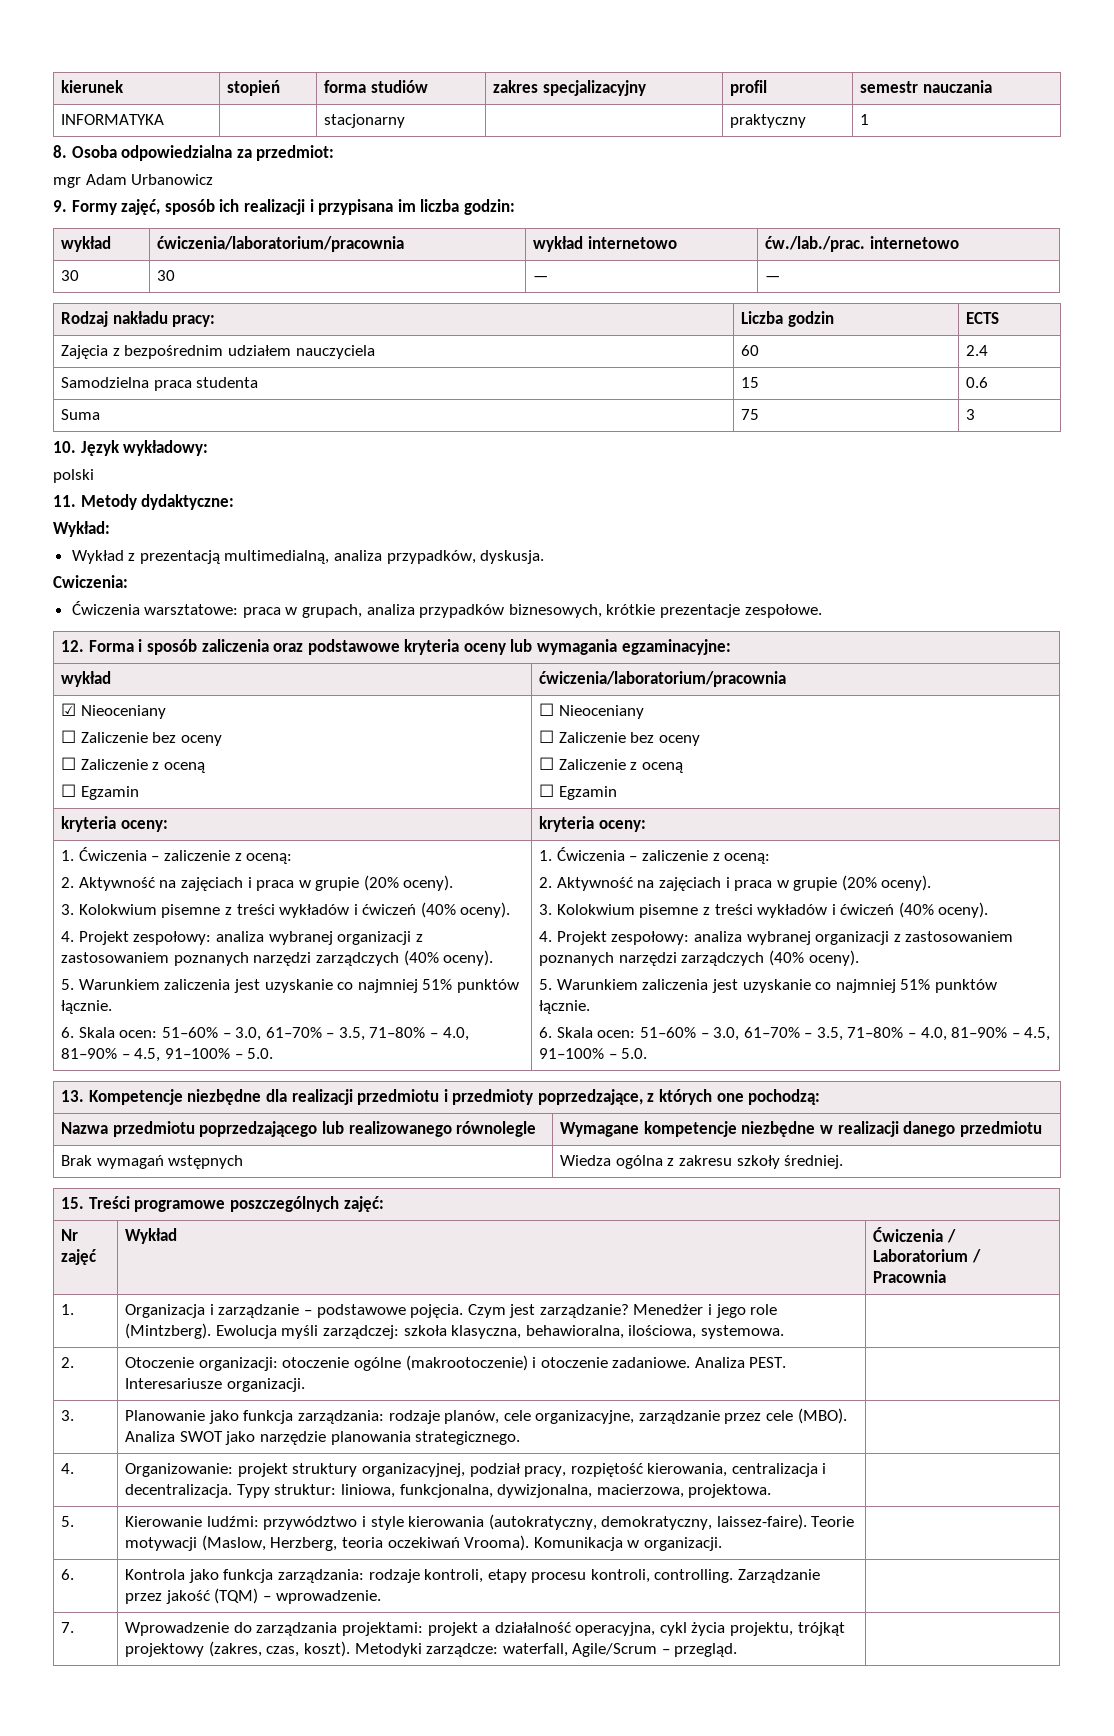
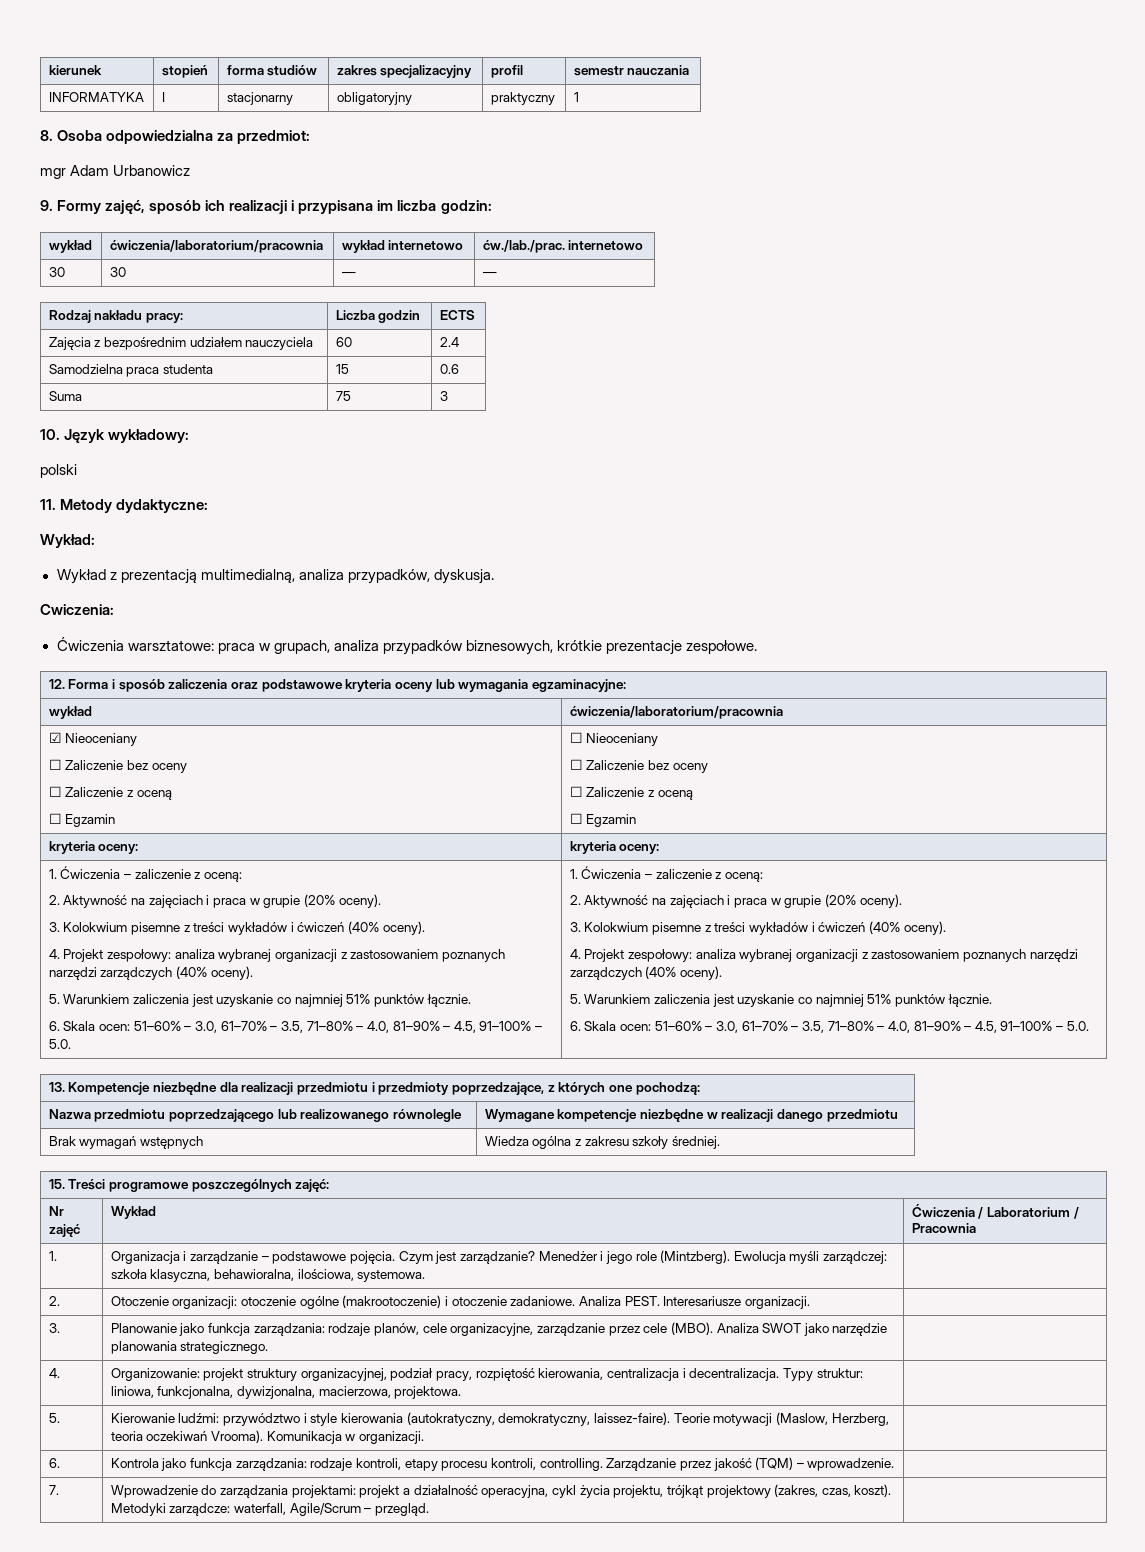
(165, 119) none -> [161,92,165,102] I
(406, 121) none -> [336,92,412,105] obligatoryjny

